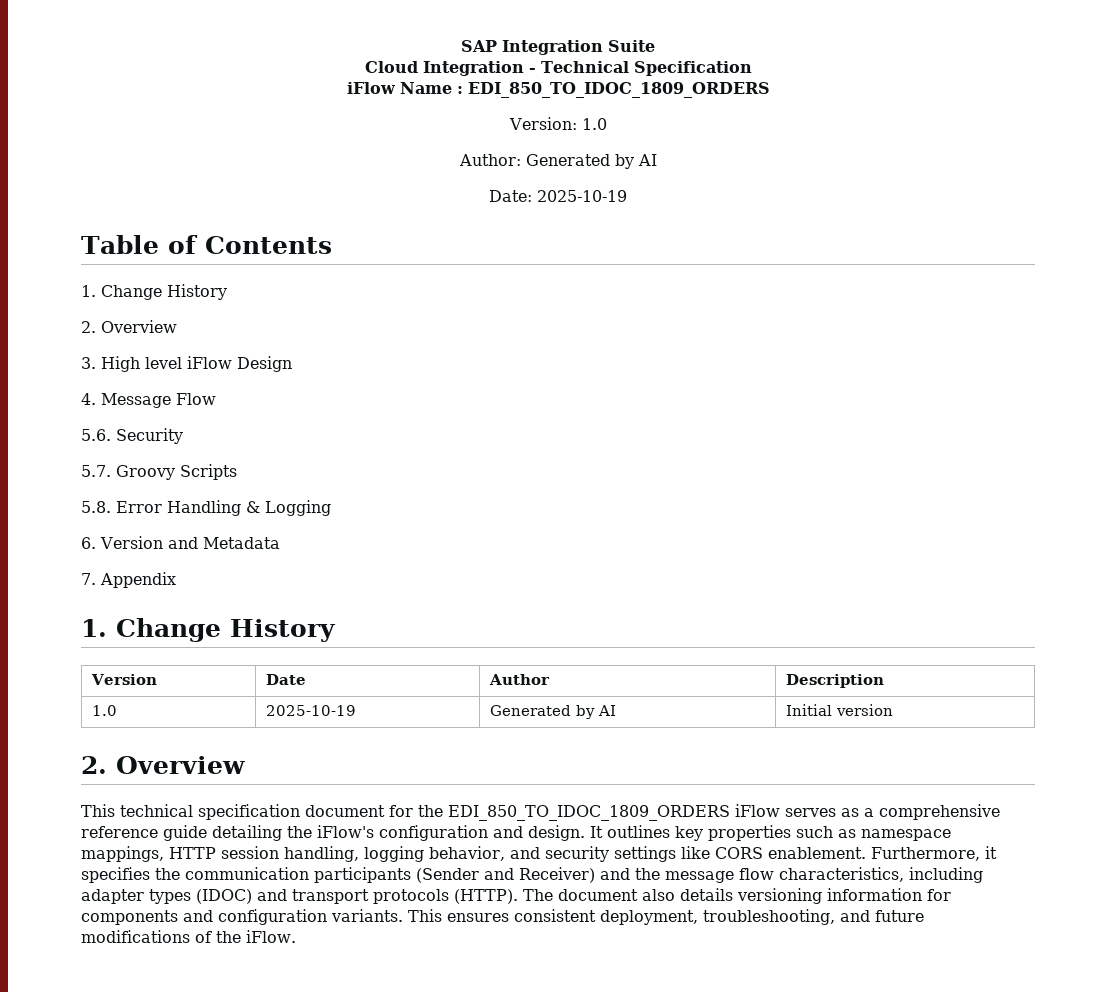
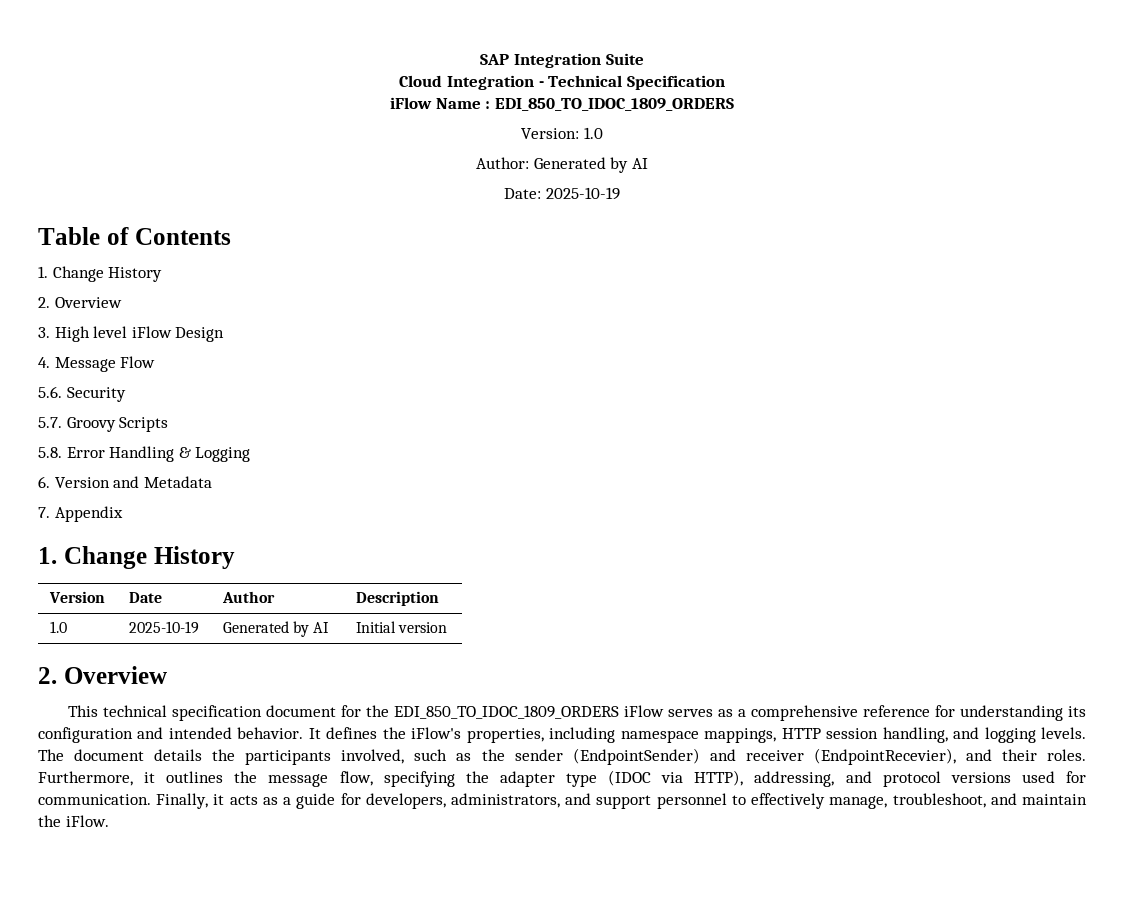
[163,825,856,841] guide detailing the iFlow's configuration and design. It outlines key properties such as -> [935,705,1087,721] [38,727,616,743] for understanding its configuration and intended behavior. It defines the iFlow's properties, including
[364,846,997,862] [81,867,983,883] [81,888,951,904] [81,909,924,925] [81,930,212,943] logging behavior, and security settings like CORS enablement. Furthermore, it specifies the communication participants (Sender and Receiver) and the message flow characteristics, including adapter types (IDOC) and transport protocols (HTTP). The document also details versioning information for components and configuration variants. This ensures consistent deployment, troubleshooting, and future modifications of -> [953,727,1087,743] [38,748,1086,765] [38,770,1086,787] [38,793,1087,809] and logging levels. The document details the participants involved, such as the sender (EndpointSender) and receiver (EndpointRecevier), and their roles. Furthermore, it outlines the message flow, specifying the adapter type (IDOC via HTTP), addressing, and protocol versions used for communication. Finally, it acts as a guide for developers, administrators, and support personnel to effectively manage, troubleshoot, and maintain

